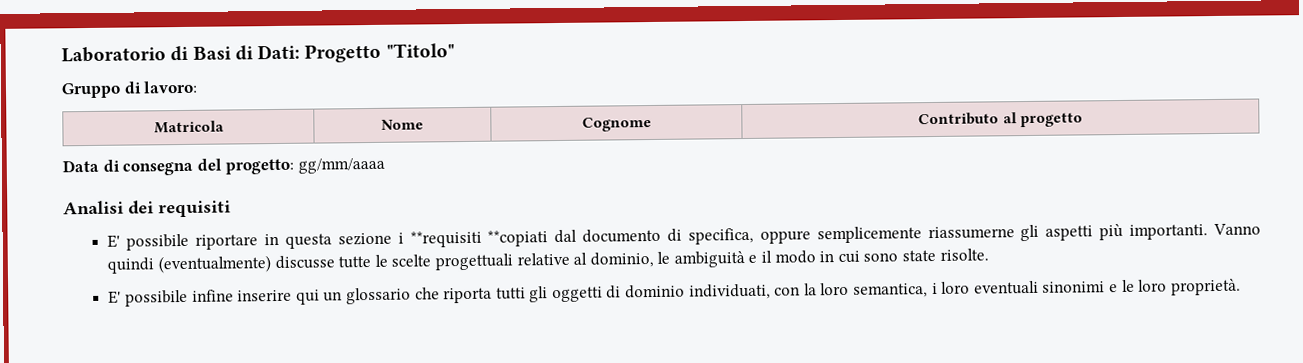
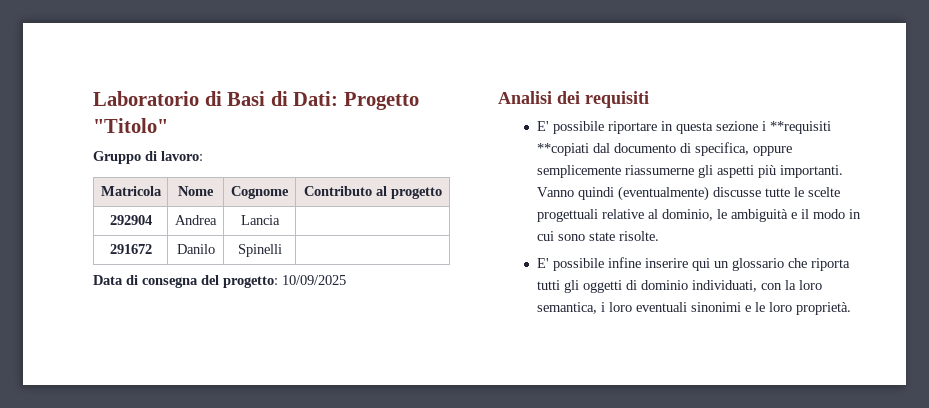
(1083, 120) none -> [109,215,152,225] [175,215,217,225] [240,215,280,225] [109,244,152,254] [176,244,215,254] [237,244,282,257] // 292904 | Andrea | Lancia | // 291672 | Danilo | Spinelli |
[297,157,385,174] gg/mm/aaaa -> [282,275,346,285] 10/09/2025

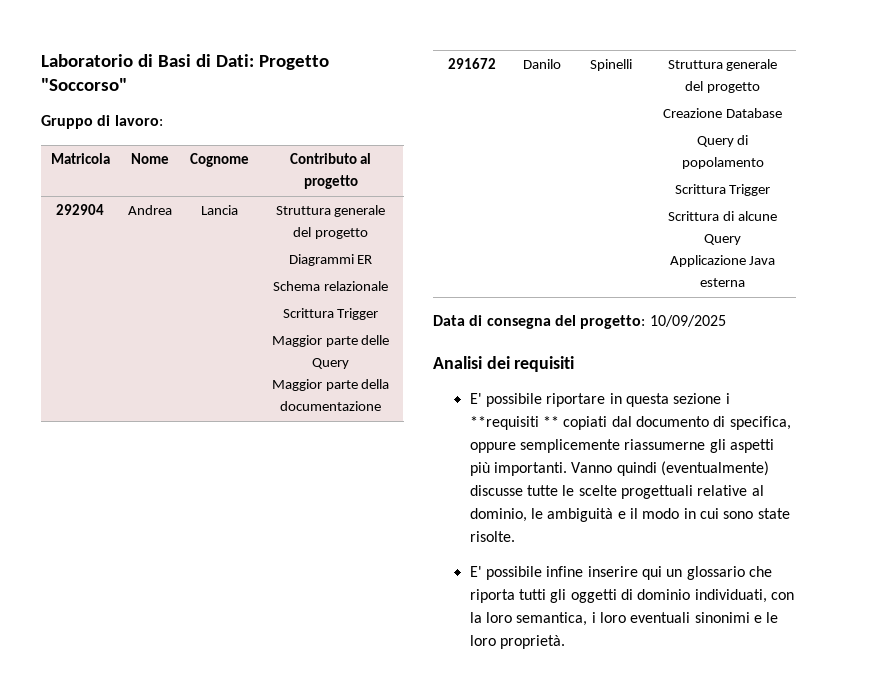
[93,118,168,133] "Titolo" -> [41,78,127,91] "Soccorso"
[109,244,152,254] [176,244,215,254] [237,244,282,257] // 291672 | Danilo | Spinelli | -> [275,205,386,217] [293,227,368,239] [288,254,373,266] [273,281,388,291] [282,308,379,320] [271,335,390,347] [312,358,349,369] [271,379,390,391] [280,401,381,411] [448,58,496,69] [522,59,561,69] [590,59,632,71] [667,59,778,71] [685,81,760,93] [663,108,782,118] [696,135,749,147] [681,157,764,169] [674,184,771,196] [668,211,777,221] [704,234,741,245] [669,255,776,267] [700,278,745,287] Struttura generale del progetto // Diagrammi ER // Schema relazionale // Scrittura Trigger // Maggior parte delle Query // Maggior parte della documentazione // 291672 | Danilo | Spinelli | Struttura generale del progetto // Creazione Database // Query di popolamento // Scrittura Trigger // Scrittura di alcune Query // Applicazione Java esterna
[537,143,590,156] **copiati -> [543,416,608,430] ** copiati

